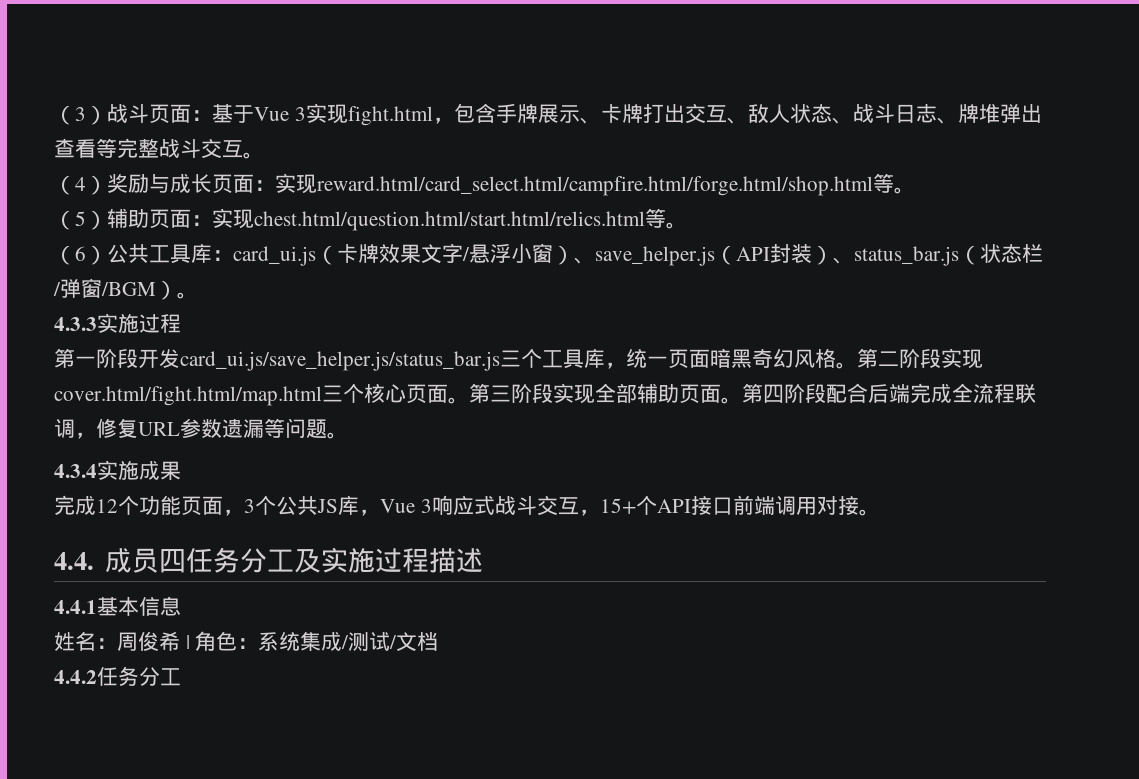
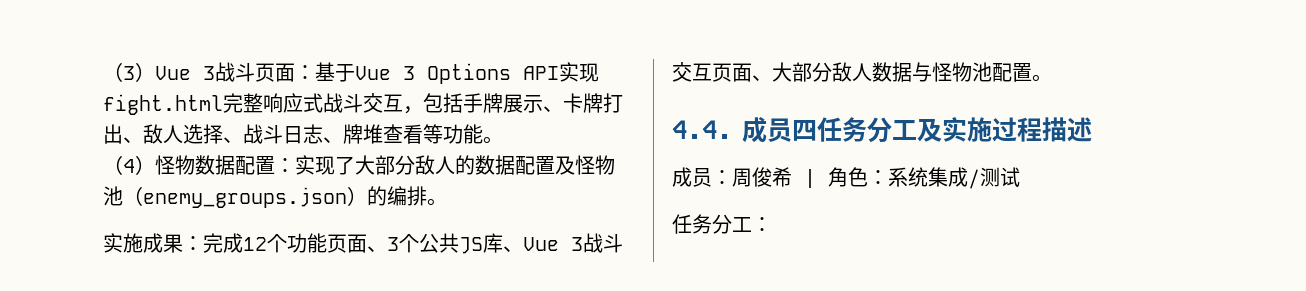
(107, 115) none -> [155,66,215,80] Vue 3
[305,103,496,126] 实现fight.html，包含 -> [427,62,599,84] [103,93,463,115] Options API实现fight.html完整响应式战斗交互，包括
[684,103,832,124] 交互、敌人状态 -> [123,124,223,144] 、敌人选择
[999,104,1042,123] [54,138,264,159] [54,173,915,196] [54,208,687,231] [54,243,1043,266] [53,278,198,300] [54,313,181,333] [54,348,983,371] [54,383,1036,406] [54,418,348,439] [54,464,97,478] 弹出查看等完整战斗交互。 // （4）奖励与成长页面：实现reward.html/card_select.html/campfire.html/forge.html/shop.html等。 // （5）辅助页面：实现chest.html/question.html/start.html/relics.html等。 // （6）公共工具库：card_ui.js（卡牌效果文字/悬浮小窗）、save_helper.js（API封装）、status_bar.js（状态栏/弹窗/BGM）。 // 4.3.3实施过程 // 第一阶段开发card_ui.js/save_helper.js/status_bar.js三个工具库，统一页面暗黑奇幻风格。第二阶段实现cover.html/fight.html/map.html三个核心页面。第三阶段实现全部辅助页面。第四阶段配合后端完成全流程联调，修复URL参数遗漏等问题。 // 4.3.4 -> [383,124,503,144] [103,155,615,175] [103,186,447,208] 查看等功能。 // （4）怪物数据配置：实现了大部分敌人的数据配置及怪物池（enemy_groups.json）的编排。 //
(181, 470) // -> [183,236,203,251] ：
[223,509,244,516] ， -> [367,246,387,252] 、
[359,495,859,516] ，Vue 3响应式战斗交互，15+个API接口前端调用对接 -> [503,233,623,253] [672,62,1032,82] 、Vue 3战斗交互页面、大部分敌人数据与怪物池配置
[54,596,181,616] [54,632,96,651] 4.4.1基本信息 // 姓名 -> [672,167,712,187] 成员
[389,632,439,652] [54,666,181,686] /文档 // 4.4.2任务分工 -> [672,214,772,234] // 任务分工：

